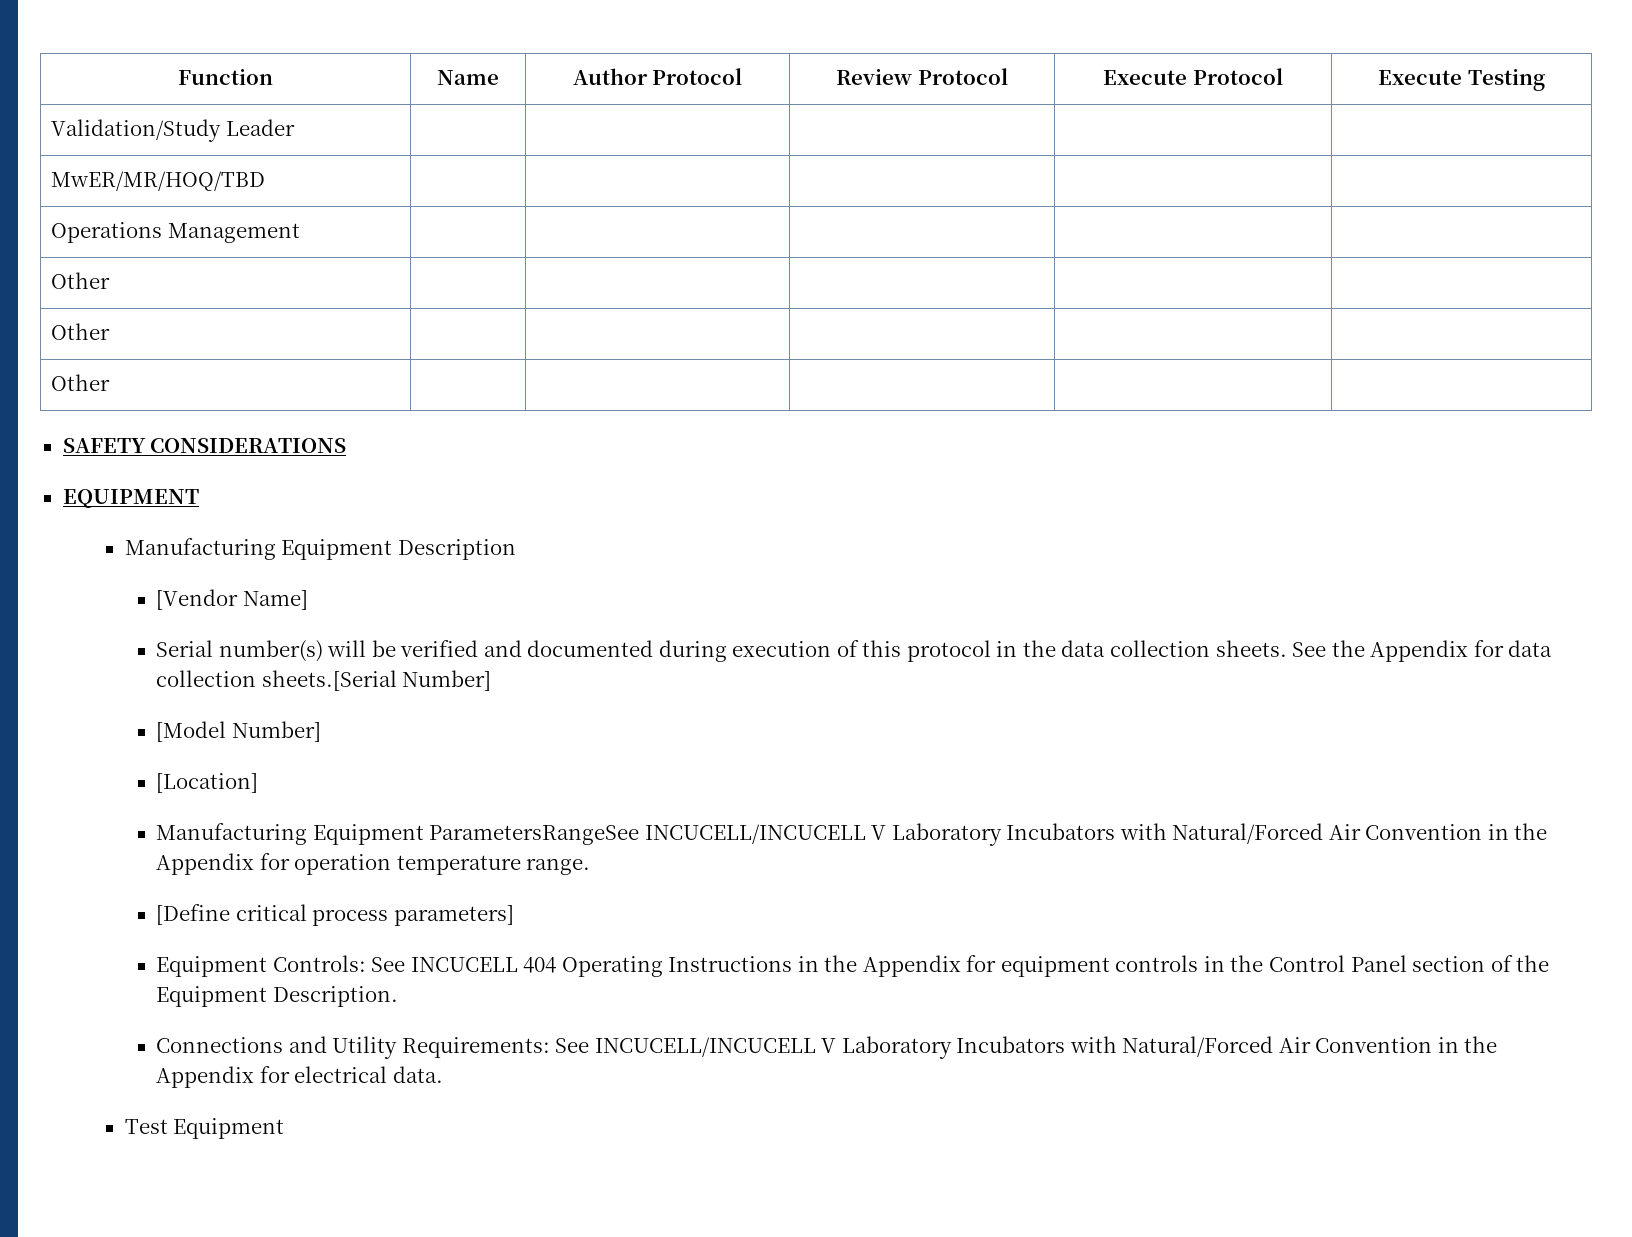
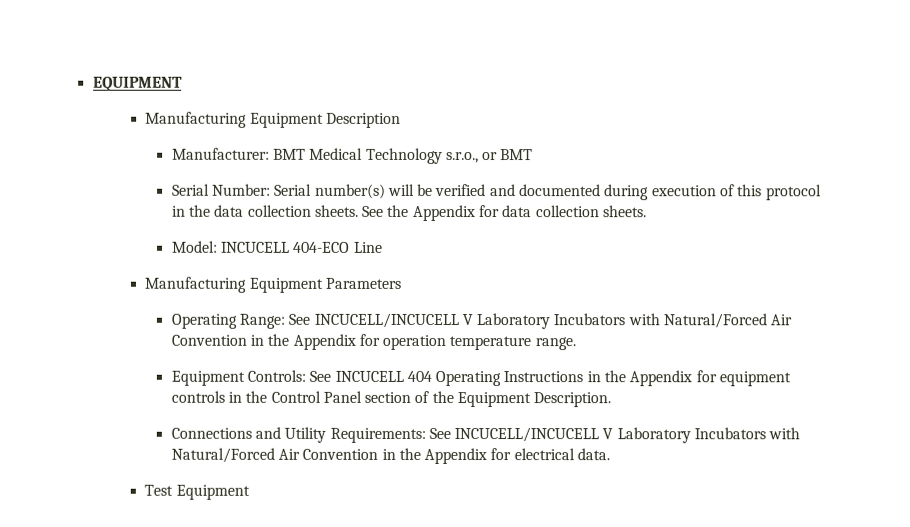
[178,69,273,85] [437,70,499,85] [572,68,743,85] [836,68,1008,85] [1103,68,1283,85] [1378,69,1545,91] [51,119,295,142] [51,171,266,191] [51,222,300,243] [51,272,111,289] [51,323,111,340] [51,374,111,391] [62,438,347,453] [62,489,199,508] [124,538,516,560] [155,589,308,610] [155,640,213,657] Function | Name | Author Protocol | Review Protocol | Execute Protocol | Execute Testing // Validation/Study Leader | | | | | // MwER/MR/HOQ/TBD | | | | | // Operations Management | | | | | // Other | | | | | // Other | | | | | // Other | | | | | // SAFETY CONSIDERATIONS // EQUIPMENT // Manufacturing Equipment Description // [Vendor Name] // Serial -> [92,76,183,91] [145,111,401,128] [171,147,534,164] [171,183,313,196] EQUIPMENT // Manufacturing Equipment Description // Manufacturer: BMT Medical Technology s.r.o., or BMT // Serial Number: Serial
[261,670,492,691] [155,721,321,742] [155,773,258,793] [155,823,640,845] sheets.[Serial Number] // [Model Number] // [Location] // Manufacturing Equipment ParametersRangeSee -> [603,205,648,218] [171,240,383,253] [144,276,401,293] [170,313,311,329] sheets. // Model: INCUCELL 404-ECO Line // Manufacturing Equipment Parameters // Operating Range: See
[155,904,514,926] // [Define critical process parameters] -> (576, 344) none

